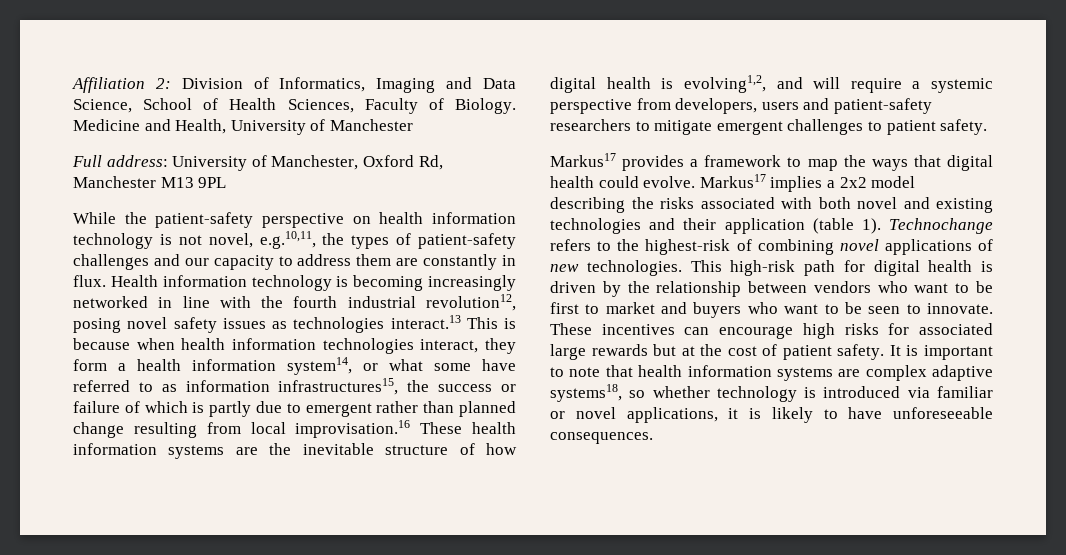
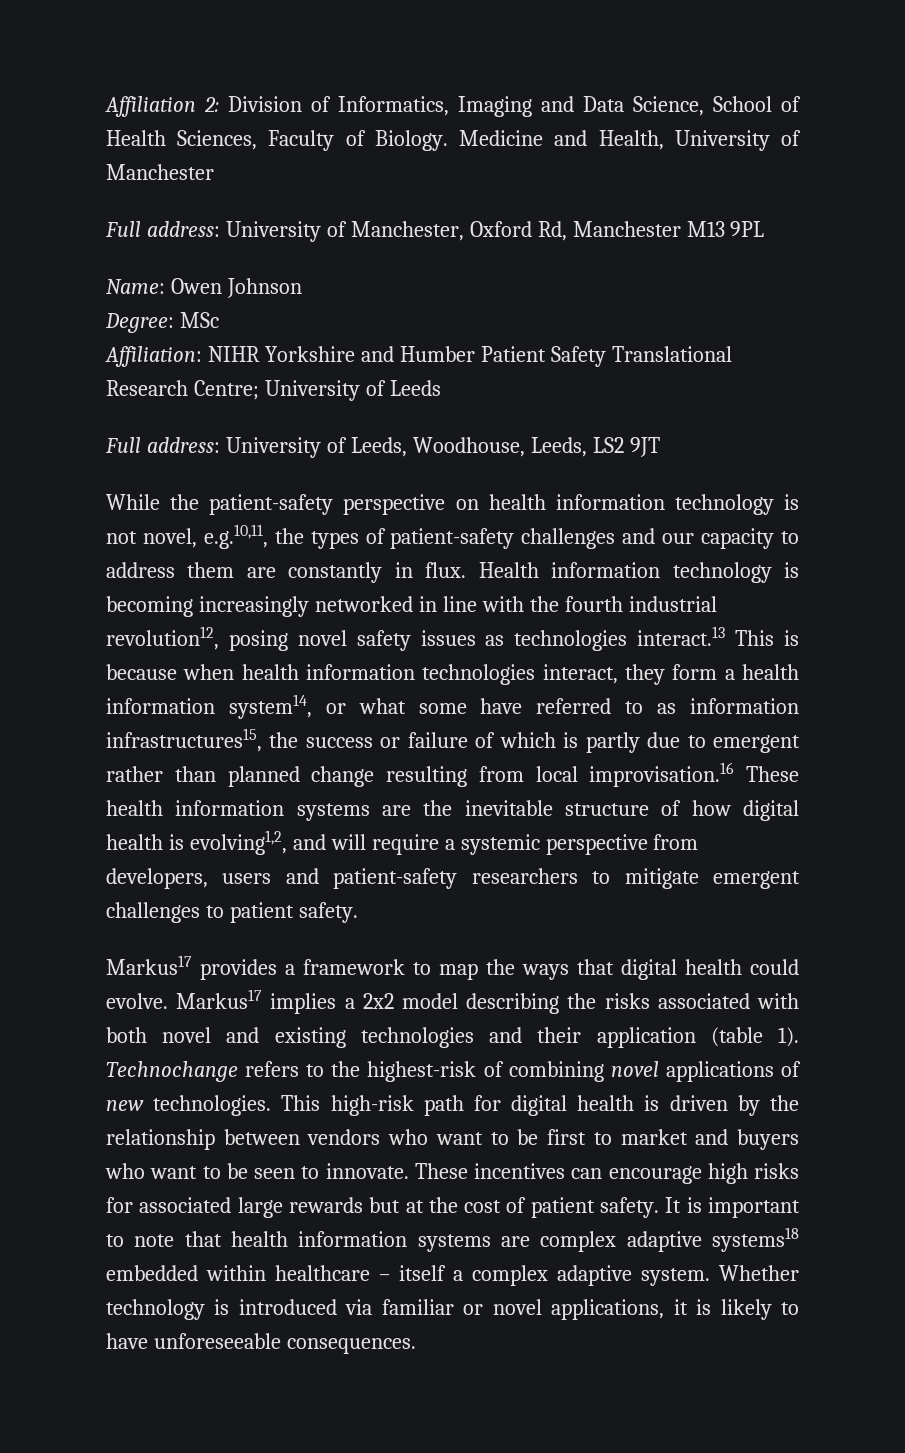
(227, 182) none -> [106,278,302,298] [105,312,219,333] [105,346,732,367] [106,380,441,401] [105,437,660,458] // Name: Owen Johnson // Degree: MSc // Affiliation: NIHR Yorkshire and Humber Patient Safety Translational Research Centre; University of Leeds // Full address: University of Leeds, Woodhouse, Leeds, LS2 9JT
[550,384,710,402] systems18, so whether -> [712,1227,799,1252] [106,1265,799,1286] systems18 embedded within healthcare – itself a complex adaptive system. Whether

